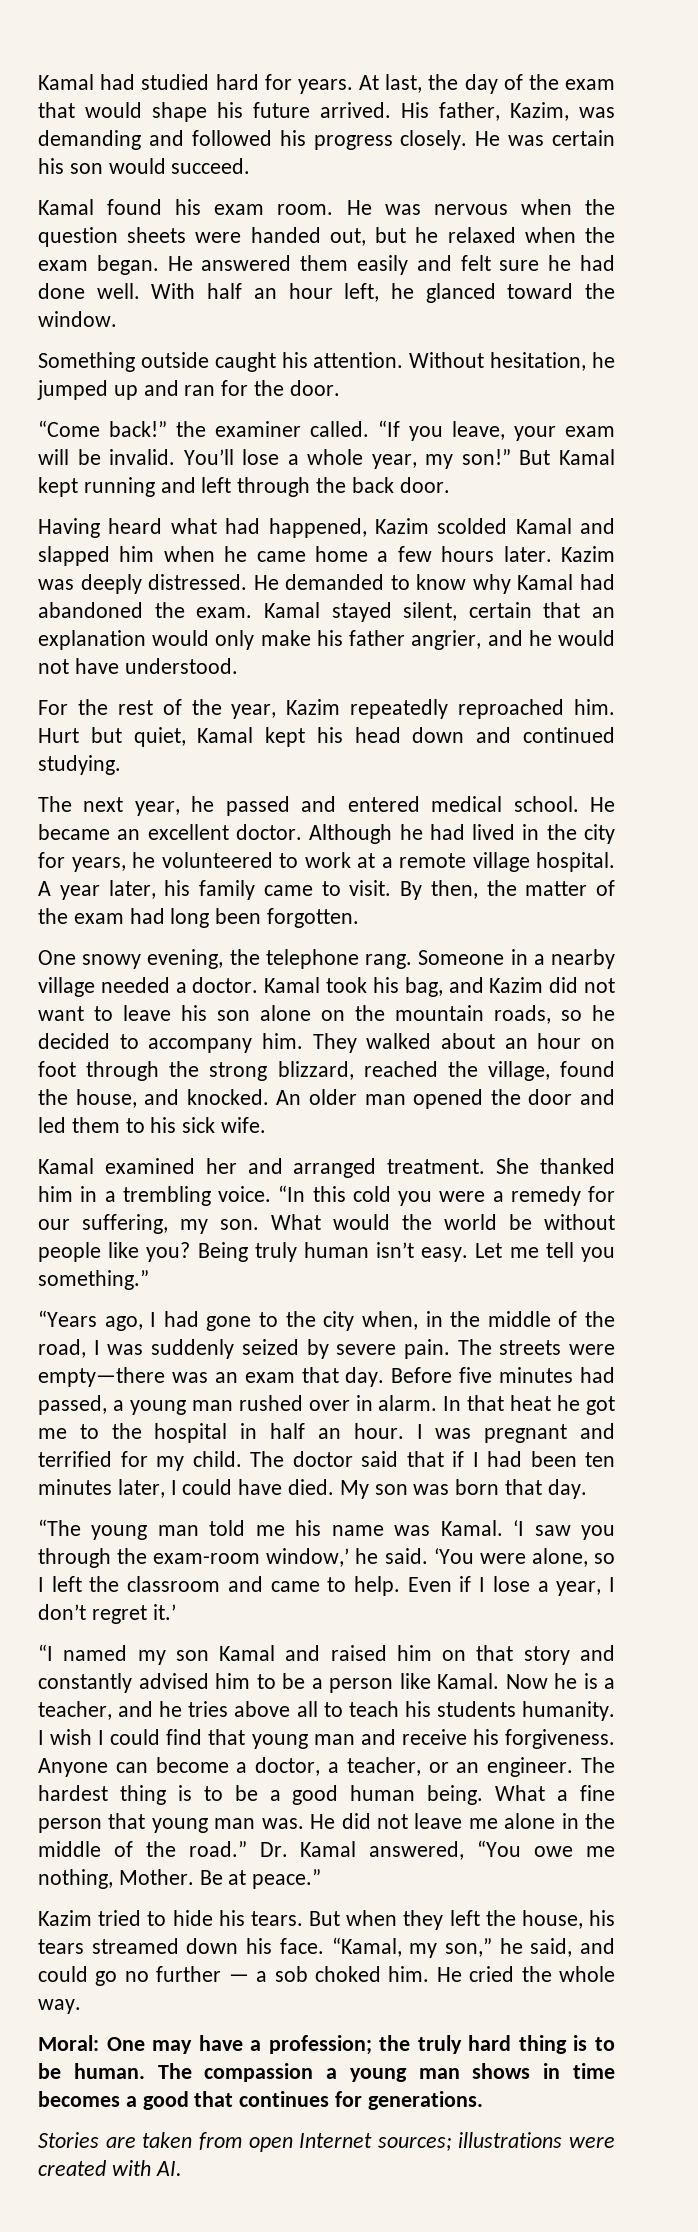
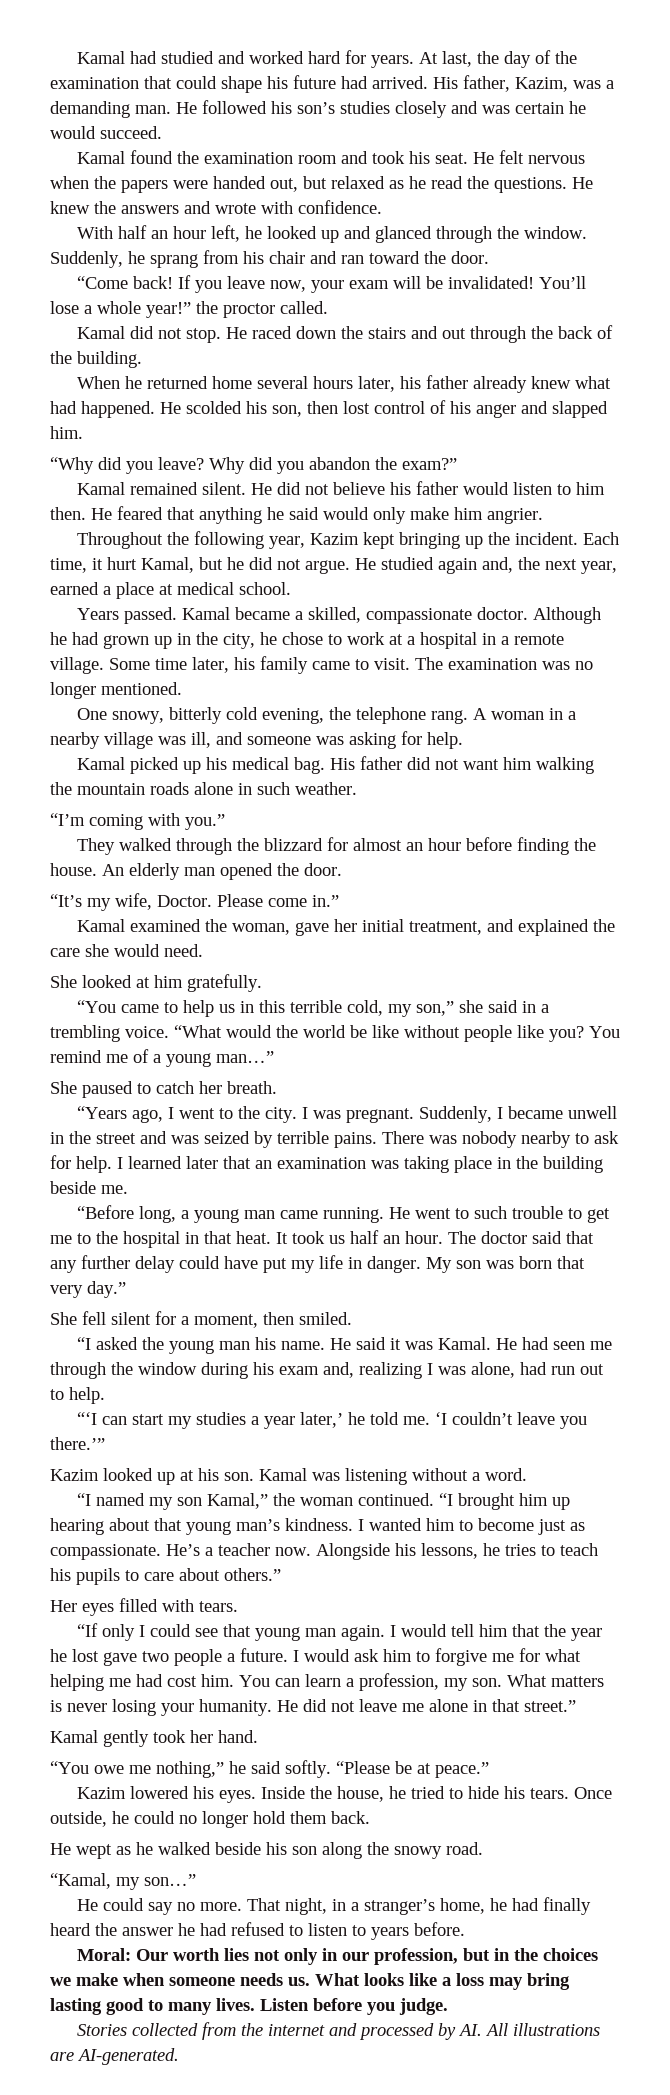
(210, 82) none -> [218,51,305,64] and worked
[565,79,616,90] [38,102,142,118] exam that would -> [50,76,217,89] examination that could
(310, 110) none -> [341,76,368,89] had
[38,130,615,150] [38,158,251,174] [38,199,421,215] demanding and followed his progress closely. He was certain his son would succeed. // Kamal found his exam room. He was -> [606,80,614,89] [50,100,586,118] [50,126,162,139] [77,150,525,164] a demanding man. He followed his son’s studies closely and was certain he would succeed. // Kamal found the examination room and took his seat. He felt
[38,227,187,247] question sheets -> [121,180,168,193] papers
[415,227,615,243] [38,255,615,275] [38,283,140,299] he relaxed when the exam began. He answered them easily and felt sure he had done well. -> [331,176,593,193] [50,200,382,214] relaxed as he read the questions. He knew the answers and wrote with confidence. //
[425,283,615,303] [38,311,117,327] [38,352,615,372] [37,380,138,400] glanced toward the window. // Something outside caught his attention. Without hesitation, he jumped up -> [267,226,588,243] [50,250,305,268] looked up and glanced through the window. Suddenly, he sprang from his chair
[221,380,249,396] for -> [369,251,420,264] toward
[109,420,505,441] back!” the examiner called. “If you leave, -> [133,275,307,293] back! If you leave now,
[109,449,176,465] invalid. -> [448,276,535,289] invalidated!
[371,449,615,469] [38,477,450,497] [38,518,615,538] [38,546,615,566] [38,574,615,594] [38,602,615,622] [38,630,615,650] [38,658,238,674] [38,699,615,719] [38,727,615,747] [38,755,121,775] [38,796,616,816] [38,824,615,844] [38,852,615,872] [38,881,100,900] year, my son!” But Kamal kept running and left through the back door. // Having heard what had happened, Kazim scolded Kamal and slapped him when he came home a few hours later. Kazim was deeply distressed. He demanded to know why Kamal had abandoned the exam. Kamal stayed silent, certain that an explanation would only make his father angrier, and he would not have understood. // For the rest of the year, Kazim repeatedly reproached him. Hurt but quiet, Kamal kept his head down and continued studying. // The next year, he passed and entered medical school. He became an excellent doctor. Although he had lived in the city for years, he volunteered to work at a remote village hospital. A year -> [146,301,328,318] [77,325,614,343] [50,351,142,368] [77,375,612,393] [50,400,608,418] [50,426,83,439] [50,457,457,474] [77,481,606,495] [50,506,543,524] [77,531,620,549] [50,557,617,574] [50,582,291,599] [77,607,602,624] [50,632,564,649] [50,657,187,674] year!” the proctor called. // Kamal did not stop. He raced down the stairs and out through the back of the building. // When he returned home several hours later, his father already knew what had happened. He scolded his son, then lost control of his anger and slapped him. // “Why did you leave? Why did you abandon the exam?” // Kamal remained silent. He did not believe his father would listen to him then. He feared that anything he said would only make him angrier. // Throughout the following year, Kazim kept bringing up the incident. Each time, it hurt Kamal, but he did not argue. He studied again and, the next year, earned a place at medical school. // Years passed. Kamal became a skilled, compassionate doctor. Although he had grown up in the city, he chose to work at a hospital in a remote village. Some time
[400,880,615,900] [38,908,360,928] [38,950,142,969] By then, the matter of the exam had long been forgotten. // One snowy -> [415,657,593,670] [50,682,182,699] [77,707,259,724] The examination was no longer mentioned. // One snowy, bitterly cold
[418,950,505,965] Someone -> [473,708,545,720] A woman
[100,977,615,997] [38,1005,615,1024] [38,1033,616,1053] [38,1061,615,1081] [38,1089,616,1109] [38,1117,267,1133] [38,1158,615,1178] [38,1185,615,1206] [38,1214,321,1234] needed a doctor. Kamal took his bag, and Kazim did not want to leave his son alone on the mountain roads, so he decided to accompany him. They walked about an hour on foot through the strong blizzard, reached the village, found the house, and knocked. An older man opened the door and led them to his sick wife. // Kamal examined her and arranged treatment. She thanked him in a trembling voice. “In this cold you were a remedy for our suffering, my son. What -> [158,731,463,749] [77,756,595,774] [50,782,357,795] [50,813,225,830] [77,837,597,855] [50,863,342,880] [50,893,339,911] [77,919,616,936] [50,944,203,957] [50,974,262,992] [77,1000,550,1017] [50,1025,222,1042] was ill, and someone was asking for help. // Kamal picked up his medical bag. His father did not want him walking the mountain roads alone in such weather. // “I’m coming with you.” // They walked through the blizzard for almost an hour before finding the house. An elderly man opened the door. // “It’s my wife, Doctor. Please come in.” // Kamal examined the woman, gave her initial treatment, and explained the care she would need. // She looked at him gratefully. // “You came to help us in this terrible cold, my son,” she said in a trembling voice. “What
(532, 1222) none -> [372,1025,399,1038] like
[197,1242,615,1262] [38,1270,149,1290] [38,1310,616,1331] [38,1339,615,1359] [38,1367,616,1387] [38,1395,615,1415] Being truly human isn’t easy. Let me tell you something.” // “Years ago, I had gone to the city when, in the middle of the road, I was suddenly seized by severe pain. The streets were empty—there was an exam that day. Before five minutes had passed, a young man rushed over in alarm. In that heat he got -> [589,1026,620,1038] [50,1049,274,1067] [50,1081,277,1098] [77,1106,618,1123] [50,1131,619,1148] [50,1155,603,1173] [50,1181,128,1194] [77,1205,611,1223] You remind me of a young man…” // She paused to catch her breath. // “Years ago, I went to the city. I was pregnant. Suddenly, I became unwell in the street and was seized by terrible pains. There was nobody nearby to ask for help. I learned later that an examination was taking place in the building beside me. // “Before long, a young man came running. He went to such trouble to get
[270,1423,615,1443] [38,1451,615,1471] [38,1479,335,1498] half an hour. I was pregnant and terrified for my child. The doctor said that if I had been ten minutes later, I could have died. -> [204,1230,594,1244] [50,1255,421,1273] that heat. It took us half an hour. The doctor said that any further delay could have put my life in danger.
[547,1479,587,1499] [38,1519,615,1540] [38,1548,615,1568] [38,1576,615,1596] [38,1604,176,1624] [38,1644,615,1665] [38,1673,615,1693] [38,1701,616,1721] [38,1729,615,1749] [38,1757,615,1777] [38,1785,615,1805] [38,1813,304,1833] day. // “The young man told me his name was Kamal. ‘I saw you through the exam-room window,’ he said. ‘You were alone, so I left the classroom and came to help. Even if I lose a year, I don’t regret it.’ // “I named my son Kamal and raised him on that story and constantly advised him to be a person like Kamal. Now he is a teacher, and he tries above all to teach his students humanity. I wish I could find that young man and receive his forgiveness. Anyone can become a doctor, a teacher, or an engineer. The hardest thing is to be a good human being. What a fine person that young man was. -> [50,1281,126,1298] [50,1311,352,1328] [77,1337,613,1354] [50,1362,604,1379] [50,1387,105,1404] [77,1412,588,1429] [50,1437,105,1450] [50,1468,527,1485] [77,1493,571,1510] [50,1518,585,1535] [50,1543,598,1560] [50,1568,281,1585] [50,1598,238,1616] [77,1623,603,1641] [50,1648,581,1666] [50,1673,604,1691] [50,1699,272,1716] very day.” // She fell silent for a moment, then smiled. // “I asked the young man his name. He said it was Kamal. He had seen me through the window during his exam and, realizing I was alone, had run out to help. // “‘I can start my studies a year later,’ he told me. ‘I couldn’t leave you there.’” // Kazim looked up at his son. Kamal was listening without a word. // “I named my son Kamal,” the woman continued. “I brought him up hearing about that young man’s kindness. I wanted him to become just as compassionate. He’s a teacher now. Alongside his lessons, he tries to teach his pupils to care about others.” // Her eyes filled with tears. // “If only I could see that young man again. I would tell him that the year he lost gave two people a future. I would ask him to forgive me for what helping me had cost him. You can learn a profession, my son. What matters is never losing your humanity.
[585,1813,615,1829] [38,1840,616,1860] [38,1869,322,1889] [38,1910,92,1926] the middle of the road.” Dr. Kamal answered, “You owe me nothing, Mother. Be at peace.” // Kazim -> [492,1699,576,1712] [50,1730,258,1747] [50,1760,489,1778] [77,1786,407,1803] that street.” // Kamal gently took her hand. // “You owe me nothing,” he said softly. “Please be at peace.” // Kazim lowered his eyes. Inside the house, he
[309,1910,616,1930] [38,1937,615,1958] [38,1966,616,1986] [38,1999,81,2014] [38,2035,615,2055] [38,2063,615,2082] [38,2091,483,2110] [38,2132,615,2152] [38,2160,182,2176] But when they left the house, his tears streamed down his face. “Kamal, my son,” he said, and could go no further — a sob choked him. He cried the whole way. // Moral: One may have a profession; the truly hard thing is to be human. The compassion a young man shows in time becomes a good that continues for generations. // Stories are taken from open Internet sources; illustrations were created with AI. -> [574,1787,613,1799] [50,1811,370,1828] [50,1842,483,1859] [50,1873,196,1890] [77,1897,592,1915] [50,1922,465,1940] [77,1948,599,1965] [50,1973,570,1990] [50,1998,448,2015] [77,2022,601,2040] [50,2048,179,2065] Once outside, he could no longer hold them back. // He wept as he walked beside his son along the snowy road. // “Kamal, my son…” // He could say no more. That night, in a stranger’s home, he had finally heard the answer he had refused to listen to years before. // Moral: Our worth lies not only in our profession, but in the choices we make when someone needs us. What looks like a loss may bring lasting good to many lives. Listen before you judge. // Stories collected from the internet and processed by AI. All illustrations are AI-generated.

